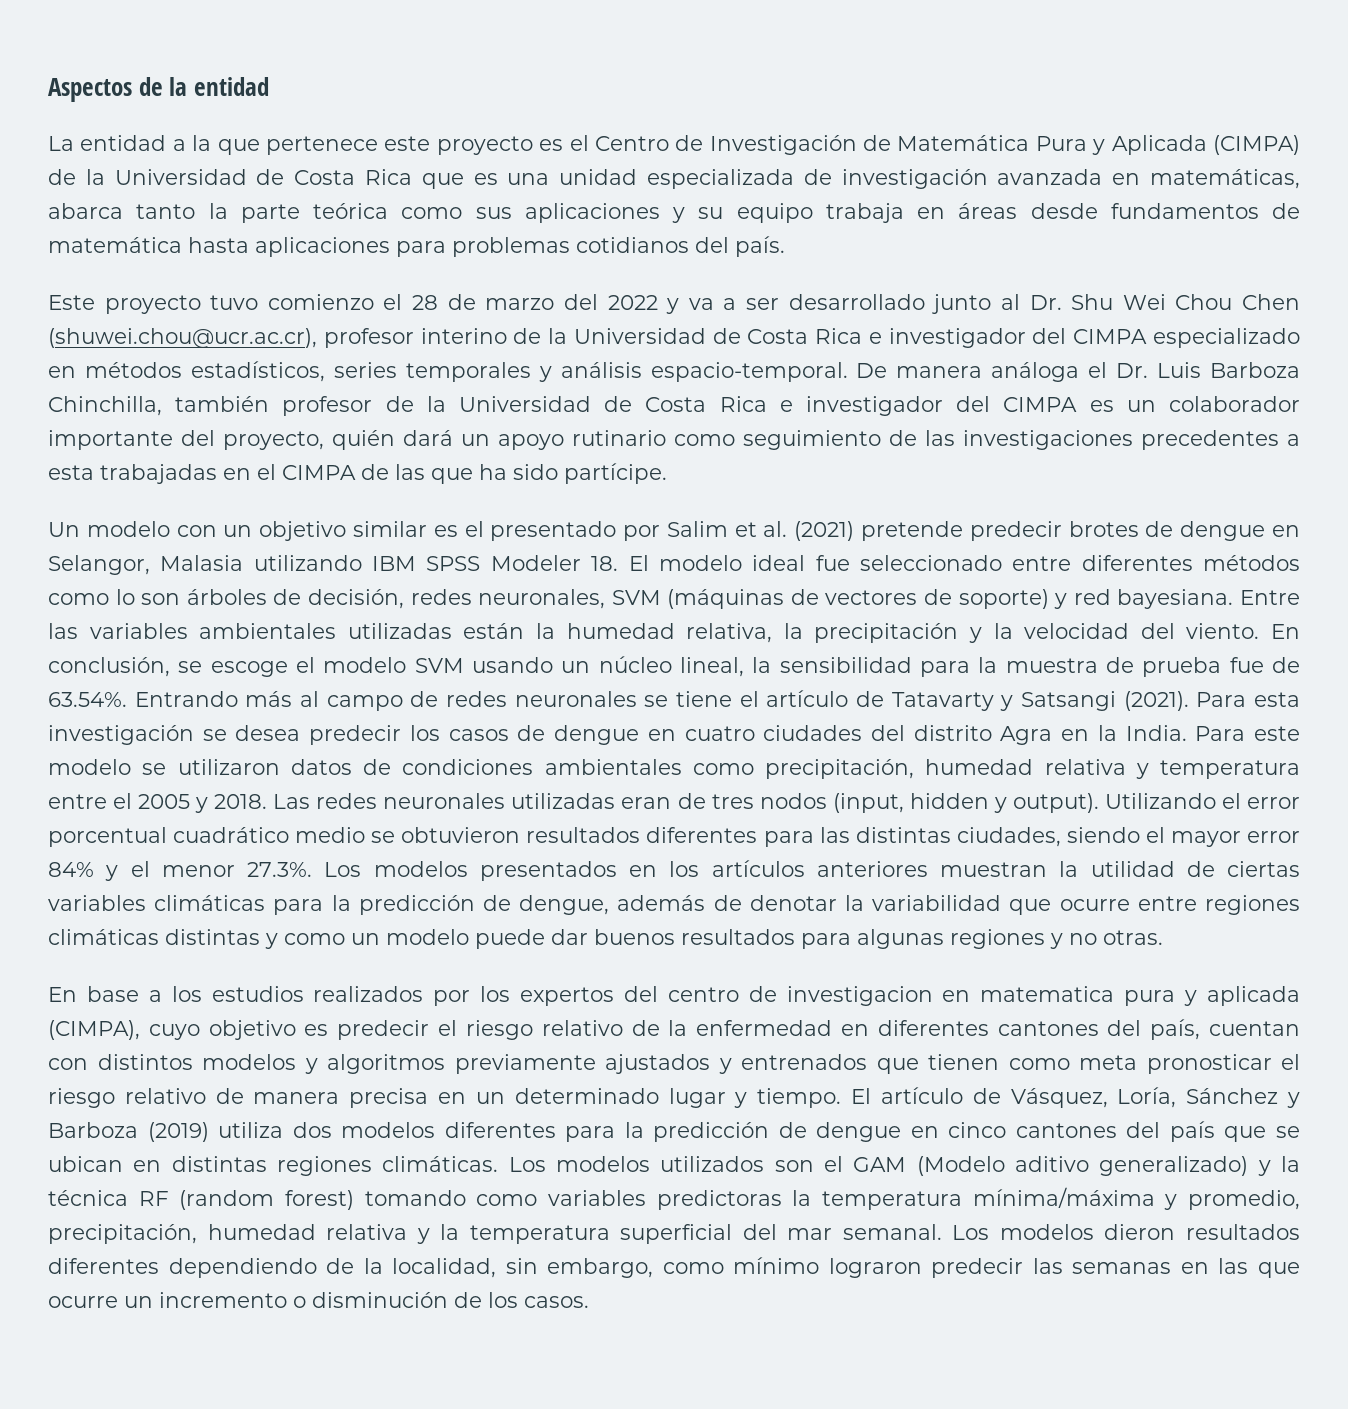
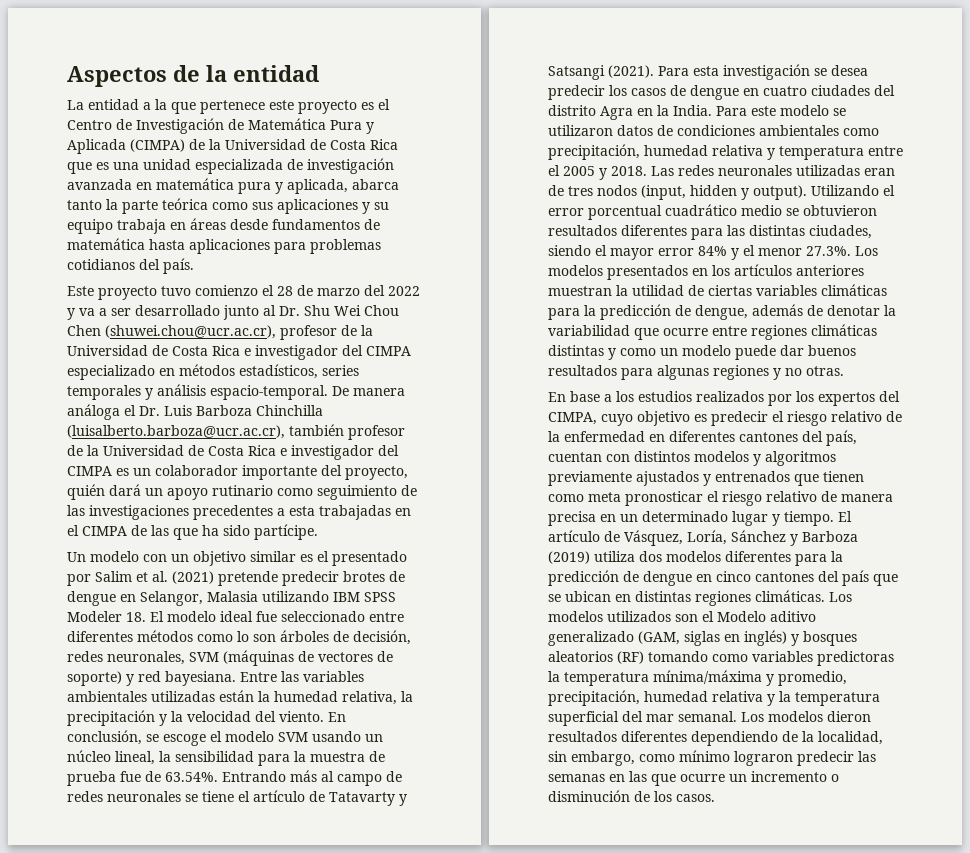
[1149,169,1300,189] matemáticas, -> [156,178,348,194] matemática pura y aplicada,
[420,328,507,344] interino -> (337, 332) none
[48,396,162,416] Chinchilla, -> [256,405,323,416] [67,425,285,439] Chinchilla (luisalberto.barboza@ucr.ac.cr),
[667,986,1301,1006] [48,1020,140,1040] centro de investigacion en matematica pura y aplicada (CIMPA), -> [548,412,597,425] CIMPA,
[853,1156,1300,1176] [48,1190,354,1210] GAM (Modelo aditivo generalizado) y la técnica RF (random forest) -> [717,611,816,622] [548,630,857,646] [548,651,644,664] Modelo aditivo generalizado (GAM, siglas en inglés) y bosques aleatorios (RF)

